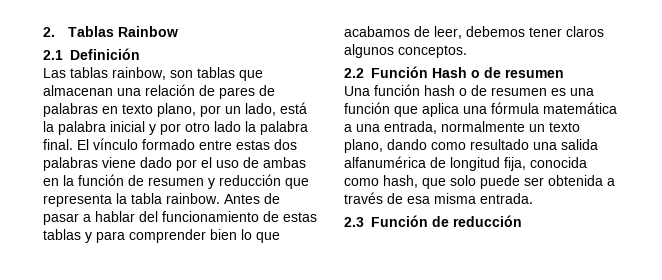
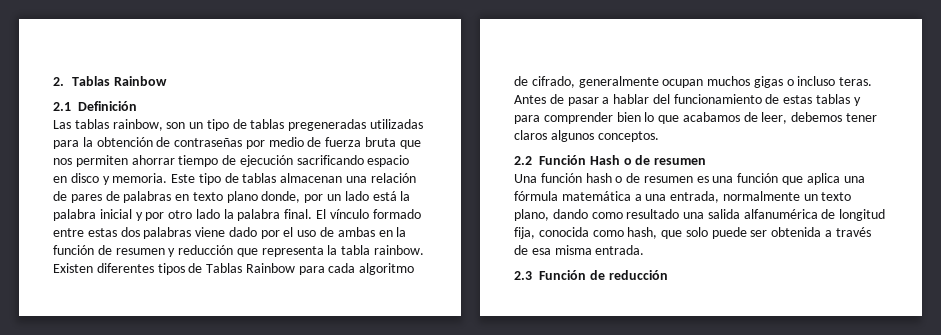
[197,67,263,81] tablas que -> [189,119,424,131] [53,137,421,149] [53,155,410,167] [53,173,277,185] un tipo de tablas pregeneradas utilizadas para la obtención de contraseñas por medio de fuerza bruta que nos permiten ahorrar tiempo de ejecución sacrificando espacio en disco y memoria. Este tipo de tablas
[157,103,196,117] plano, -> [226,191,301,203] plano donde,
[245,103,276,116] lado, -> [344,191,369,201] lado
(220, 198) none -> [53,263,415,275] [514,76,873,88] Existen diferentes tipos de Tablas Rainbow para cada algoritmo de cifrado, generalmente ocupan muchos gigas o incluso teras.

